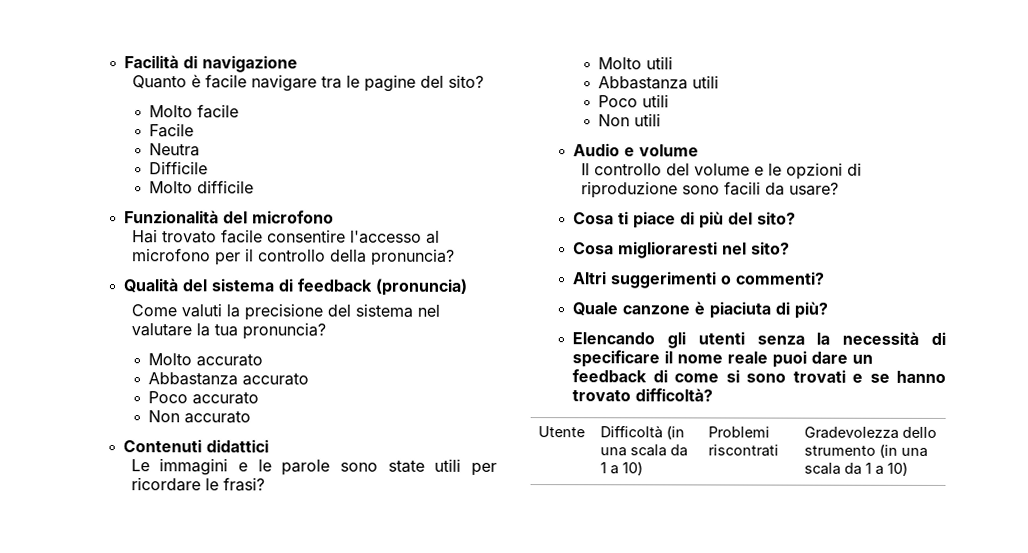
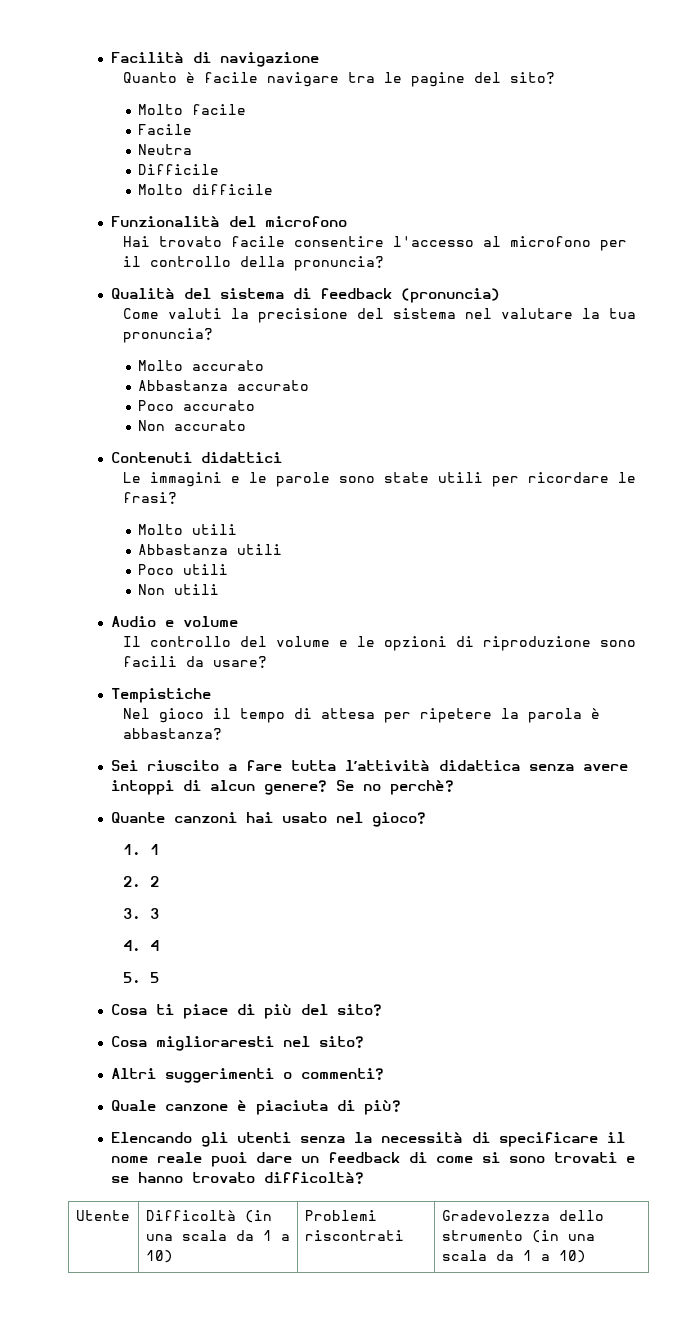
(839, 189) none -> [110,688,211,703] [122,708,600,723] [122,728,222,740] [110,760,628,771] [110,780,454,795] [110,812,426,827] [122,844,160,855] [122,876,160,887] [122,908,160,919] [122,940,160,951] [122,972,160,983] // Tempistiche // Nel gioco il tempo di attesa per ripetere la parola è abbastanza? // Sei riuscito a fare tutta l’attività didattica senza avere intoppi di alcun genere? Se no perchè? // Quante canzoni hai usato nel gioco? // 1. 1 // 2. 2 // 3. 3 // 4. 4 // 5. 5

